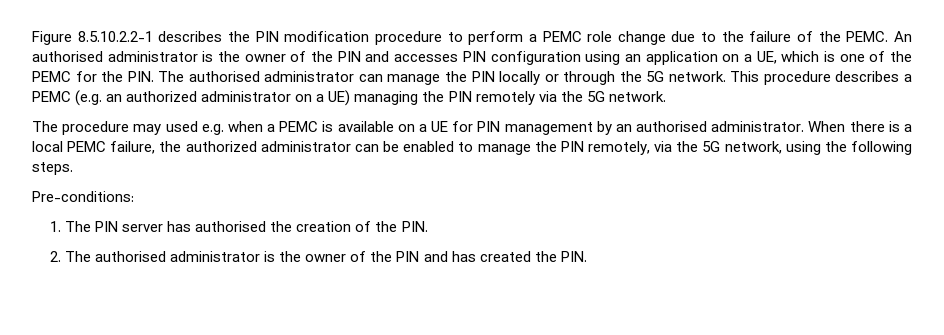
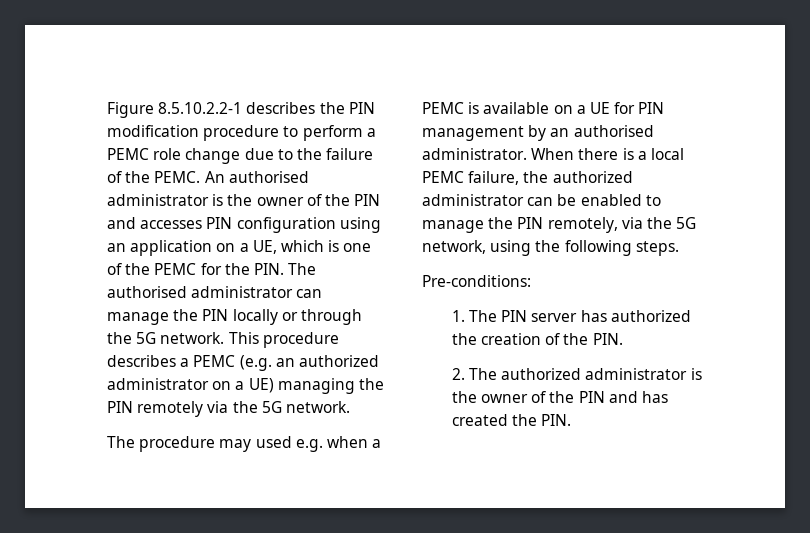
[195,221,267,232] authorised -> [610,310,691,322] authorized
[95,251,167,262] authorised -> [501,368,582,380] authorized

